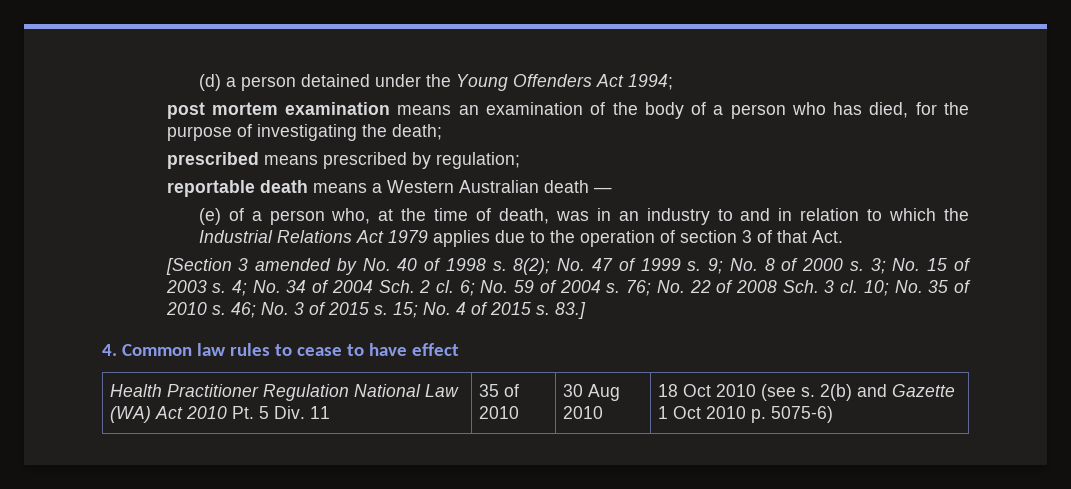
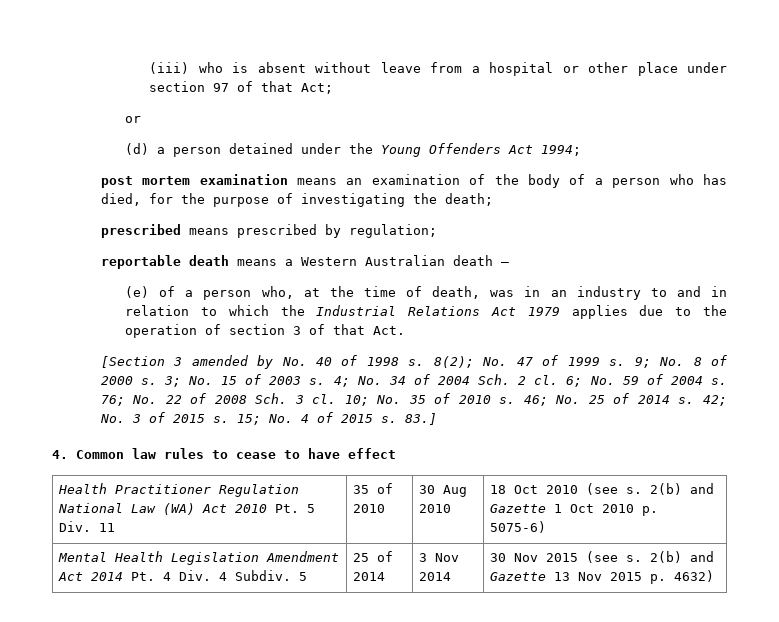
(198, 82) none -> [149,62,727,76] [149,81,334,94] [125,116,142,123] (iii) who is absent without leave from a hospital or other place under section 97 of that Act; // or //
(289, 308) none -> [588,393,727,406] [99,414,125,423] 25 of 2014 s. 42; No.
(833, 414) none -> [57,551,339,565] [57,570,307,581] [352,551,393,562] [352,572,385,581] [418,553,459,562] [418,572,451,581] [489,551,714,563] [489,570,714,584] // Mental Health Legislation Amendment Act 2014 Pt. 4 Div. 4 Subdiv. 5 | 25 of 2014 | 3 Nov 2014 | 30 Nov 2015 (see s. 2(b) and Gazette 13 Nov 2015 p. 4632)

